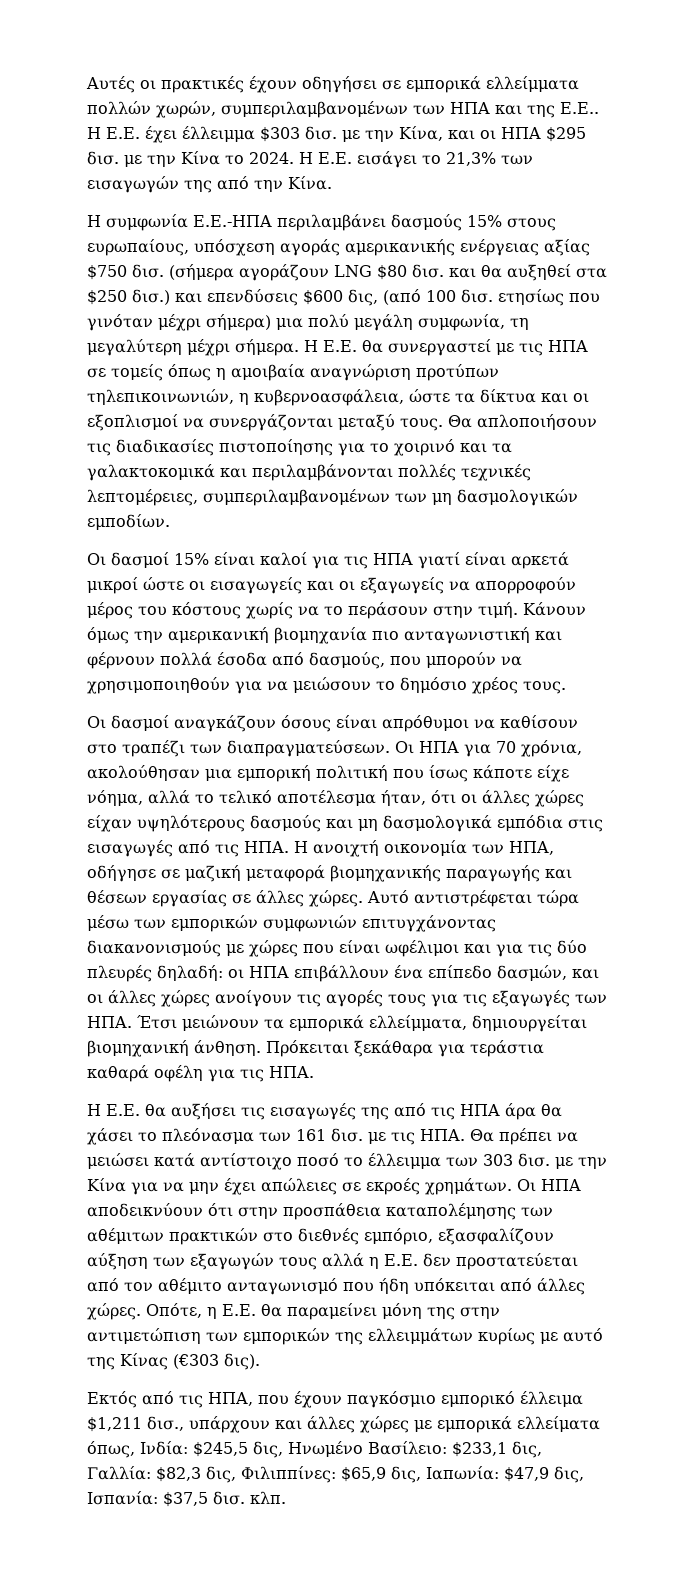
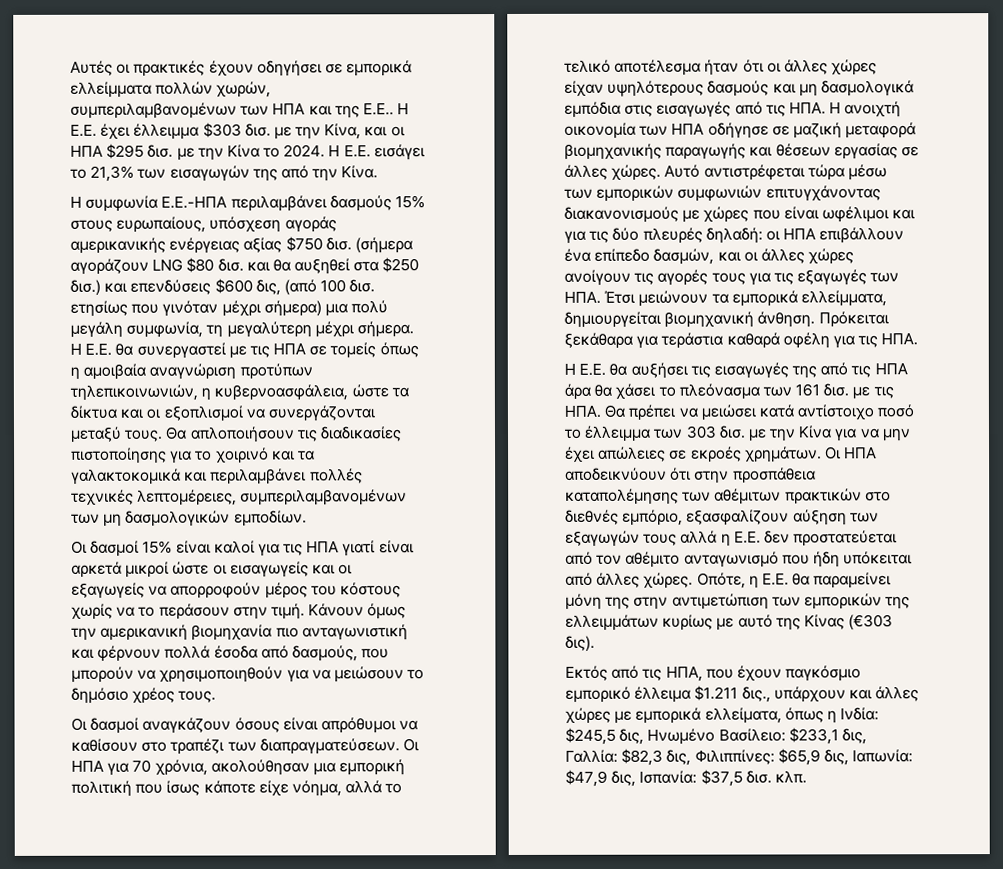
[252,464,393,481] περιλαμβάνονται -> [210,468,307,485] περιλαμβάνει
[381,790,426,806] ήταν, -> [704,59,740,76] ήταν
[509,841,554,855] ΗΠΑ, -> [671,123,705,135] ΗΠΑ
[87,1416,184,1432] $1,211 δισ., -> [694,685,771,703] $1.211 δις.,
[517,1416,600,1432] [87,1441,135,1458] ελλείματα όπως, -> [704,707,837,724] ελλείματα, όπως η

